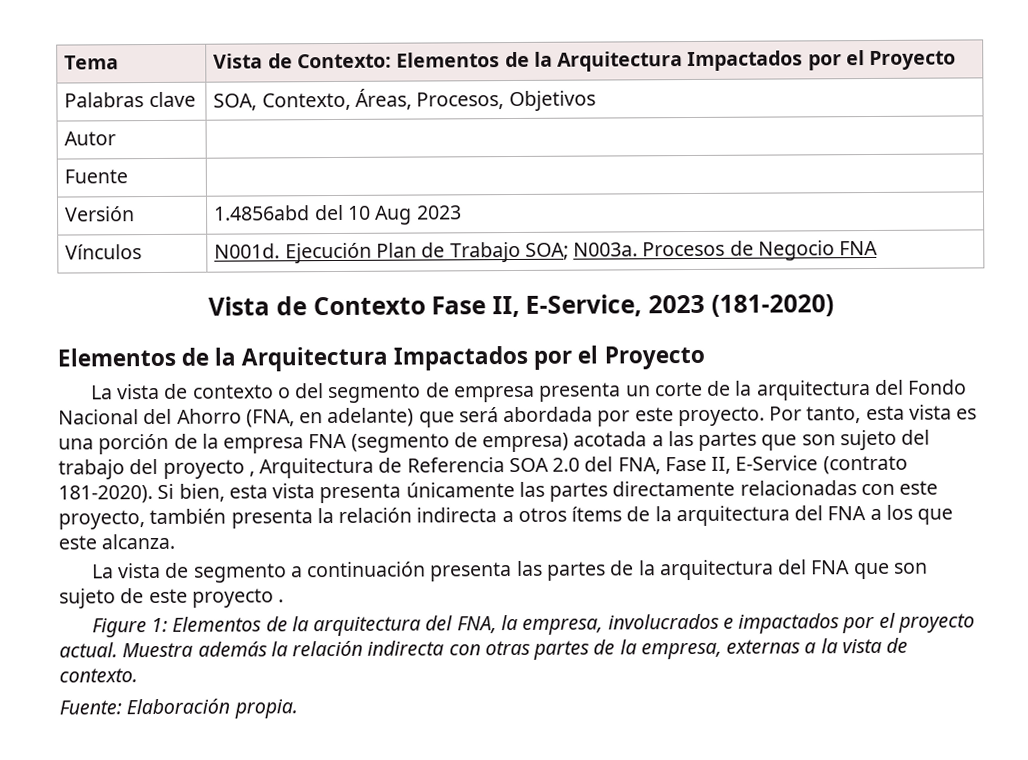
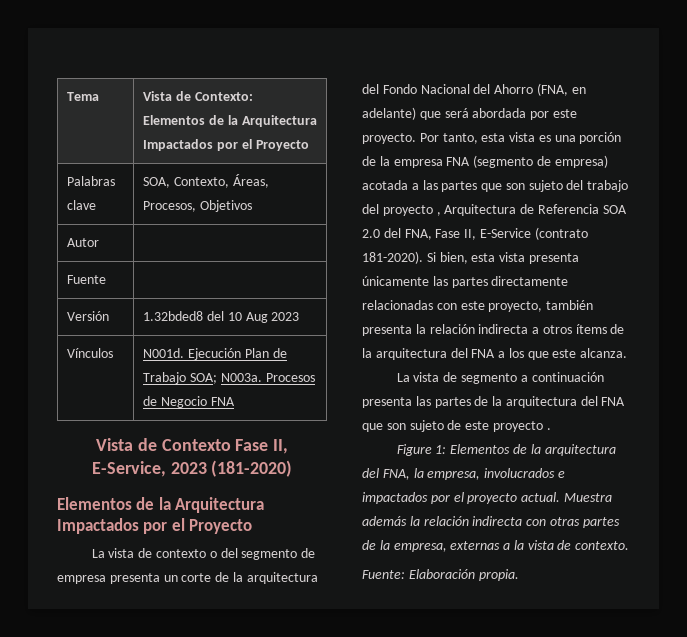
[214,205,311,221] 1.4856abd -> [143,311,204,321] 1.32bded8

